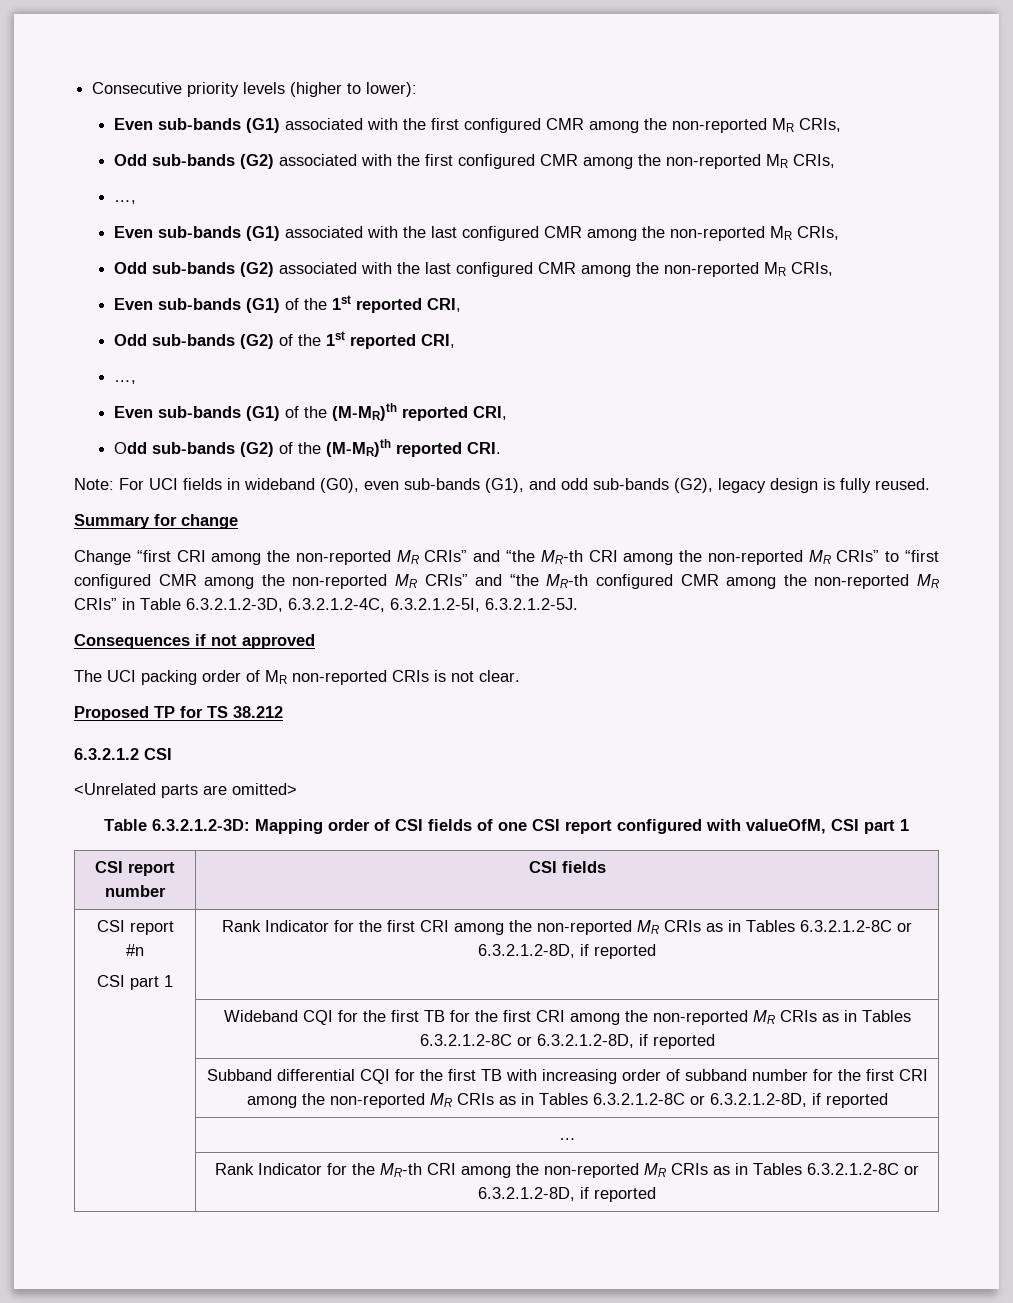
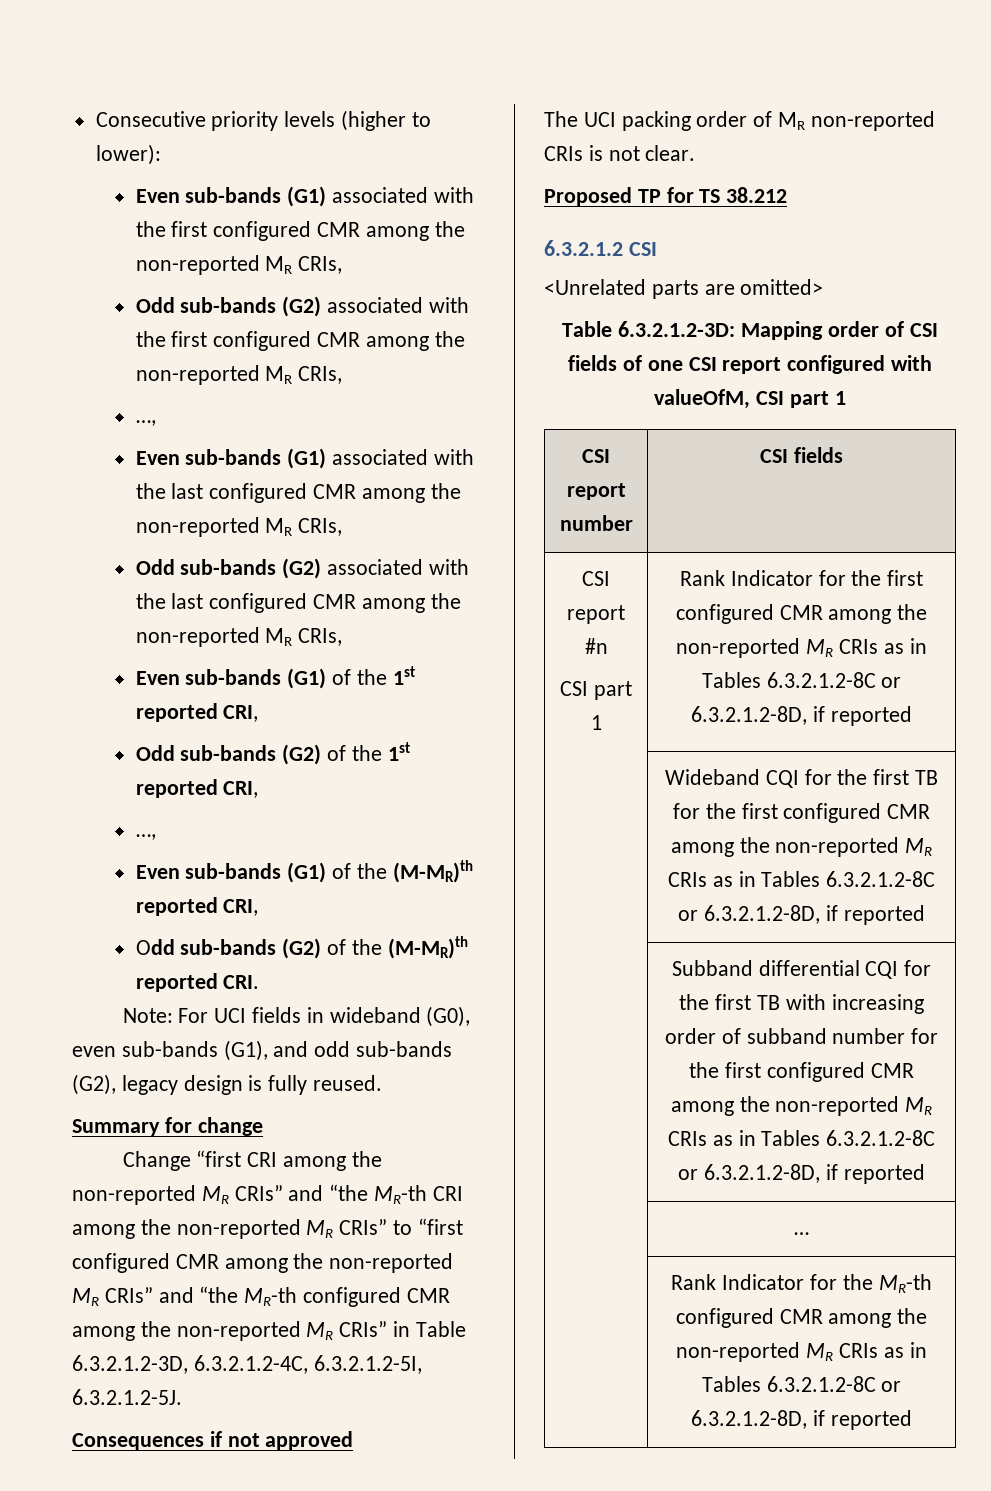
[420,920,449,932] CRI -> [675,604,823,624] configured CMR
[535,1010,565,1022] CRI -> [783,803,931,823] configured CMR
[898,1069,928,1081] CRI -> [766,1062,914,1082] configured CMR
[427,1163,456,1175] CRI -> [675,1308,823,1328] configured CMR

